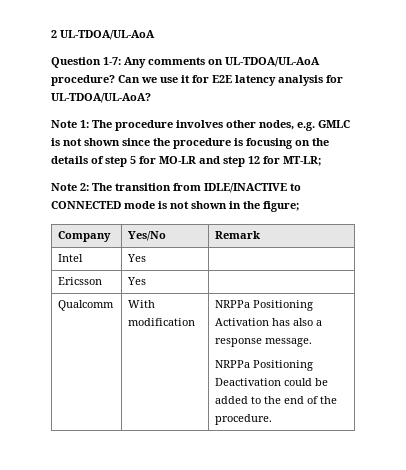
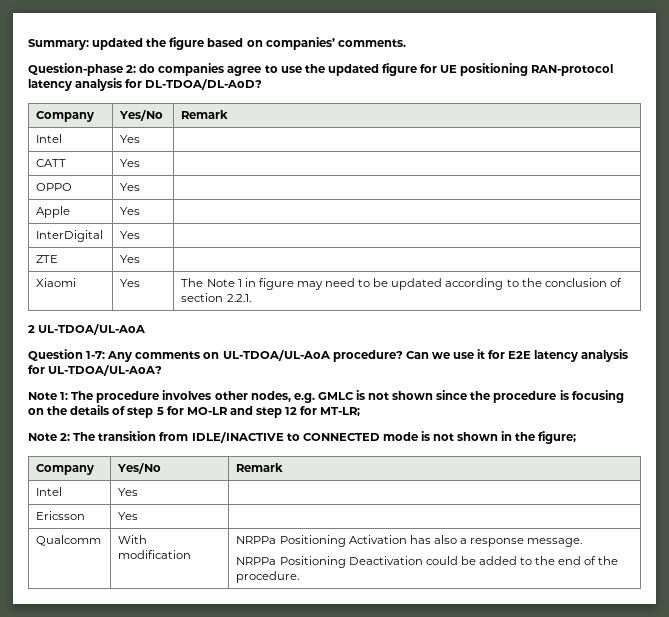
(51, 34) none -> [28,37,406,50] [28,63,614,76] [28,78,263,91] [36,111,95,122] [119,110,164,121] [181,110,229,119] [36,134,63,143] [120,135,141,143] [36,159,67,167] [120,159,141,167] [36,183,73,191] [120,183,141,191] [36,206,71,218] [120,207,141,215] [36,230,104,242] [120,231,141,239] [36,255,59,263] [120,255,141,263] [36,278,77,287] [120,279,141,287] [181,278,622,290] [181,293,251,302] Summary: updated the figure based on companies’ comments. // Question-phase 2: do companies agree to use the updated figure for UE positioning RAN-protocol latency analysis for DL-TDOA/DL-AoD? // Company | Yes/No | Remark // Intel | Yes | // CATT | Yes | // OPPO | Yes | // Apple | Yes | // InterDigital | Yes | // ZTE | Yes | // Xiaomi | Yes | The Note 1 in figure may need to be updated according to the conclusion of section 2.2.1. //

